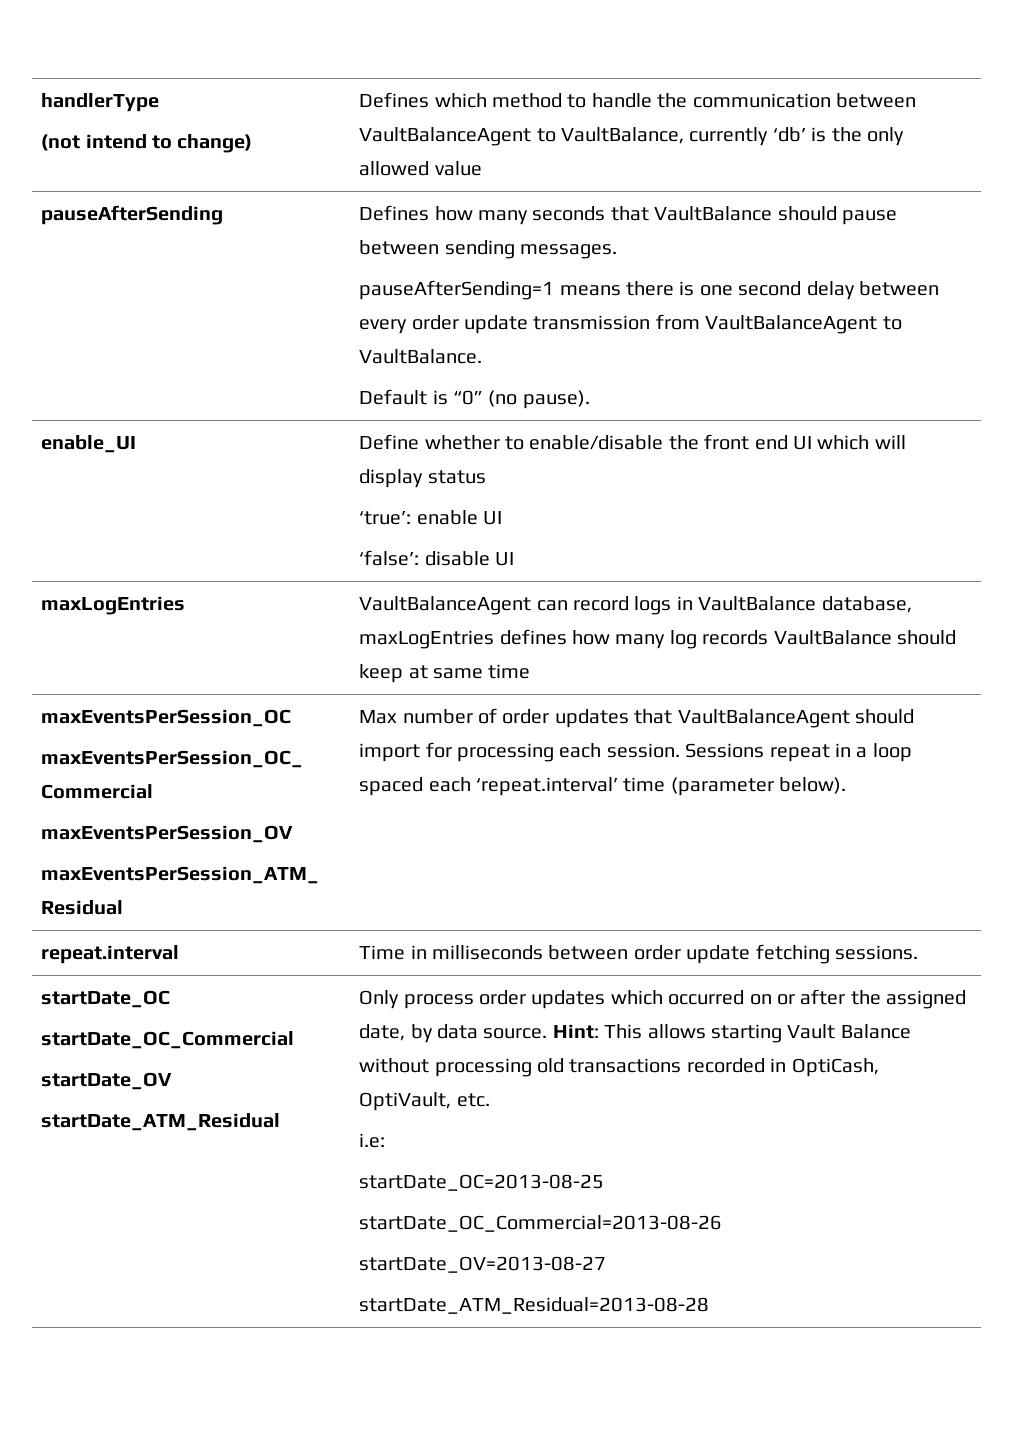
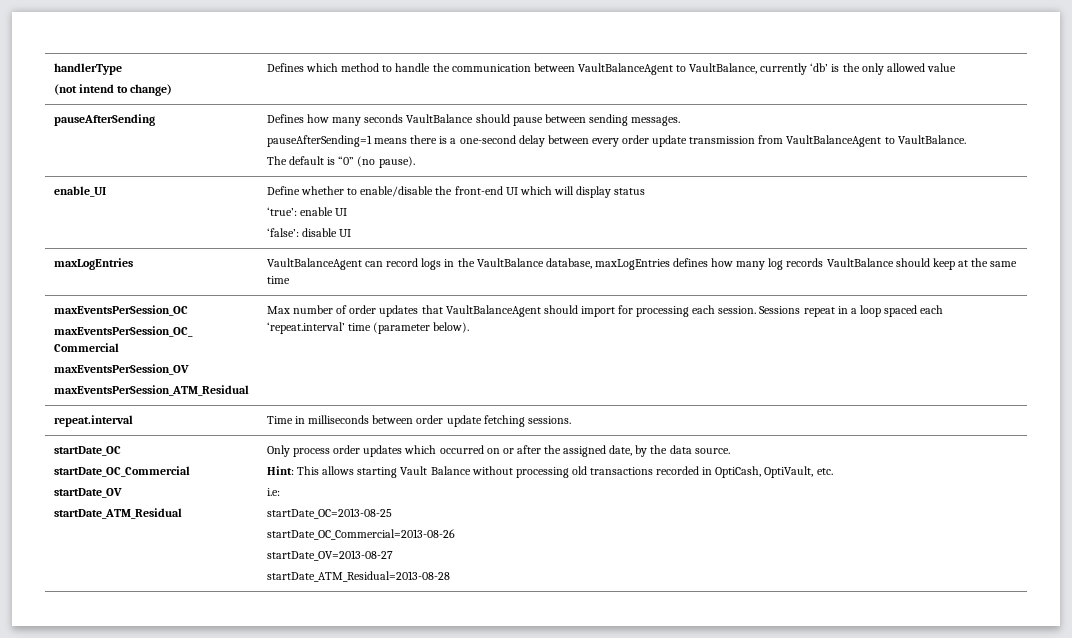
[610,206,649,221] that -> (404, 118) none
[699,281,802,296] one second -> [450,135,516,144] a one-second
[359,389,428,405] Default -> [267,156,325,165] The default
[704,434,788,450] front end -> [454,186,503,195] front-end
(693, 603) none -> [457,258,475,267] the
(428, 672) none -> [970,258,988,267] the
(433, 1033) none -> [650,445,668,454] the
(548, 1033) none -> (730, 451) //

